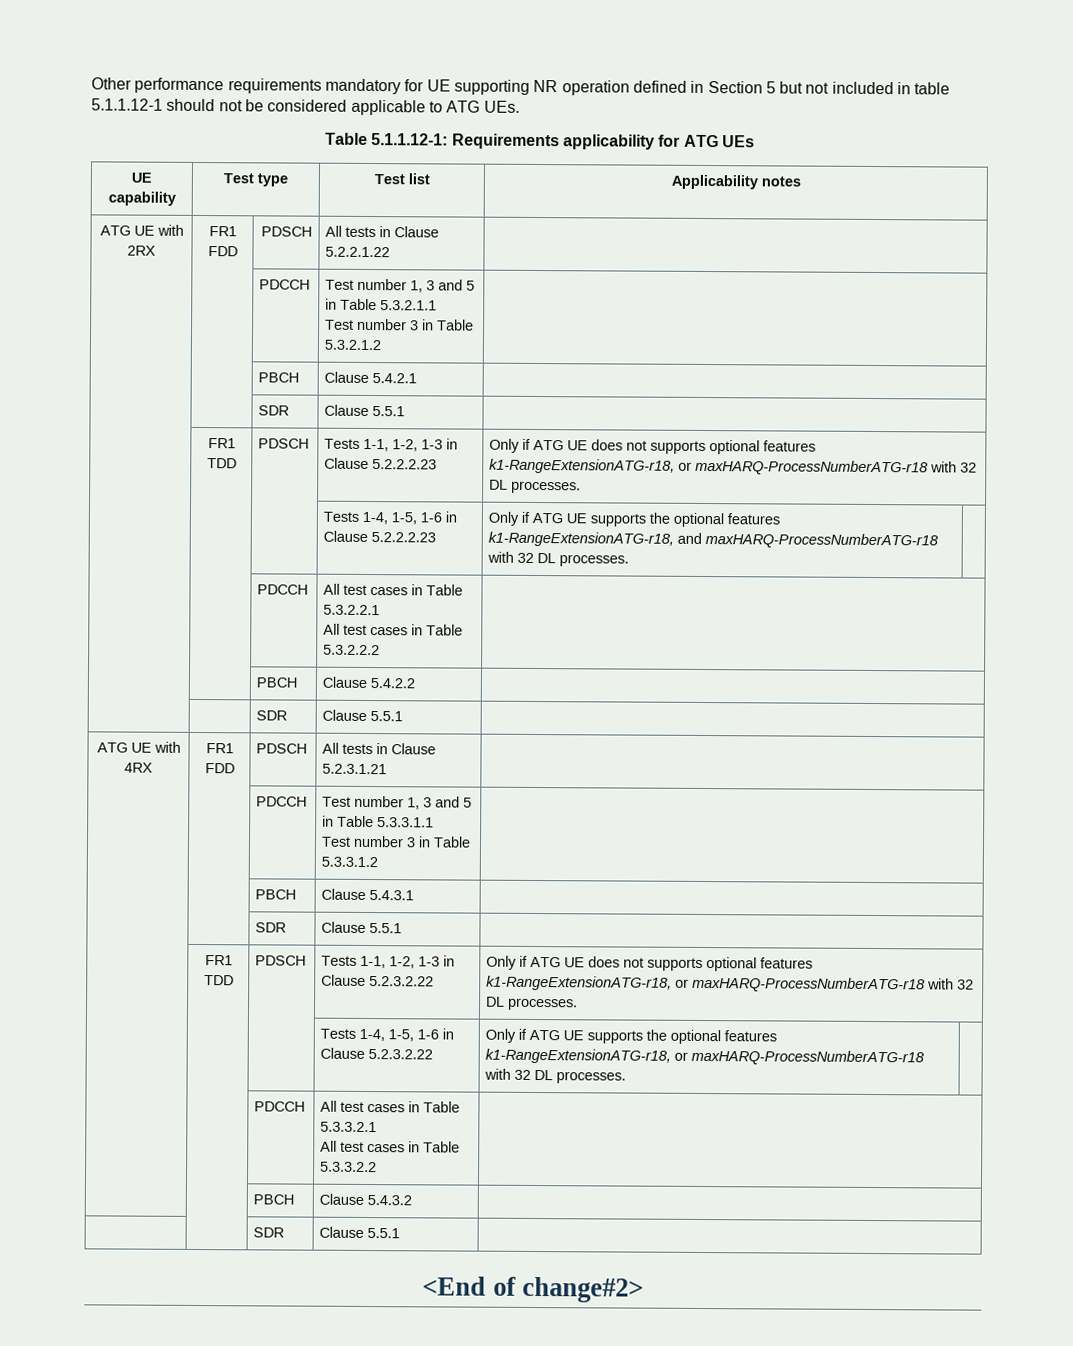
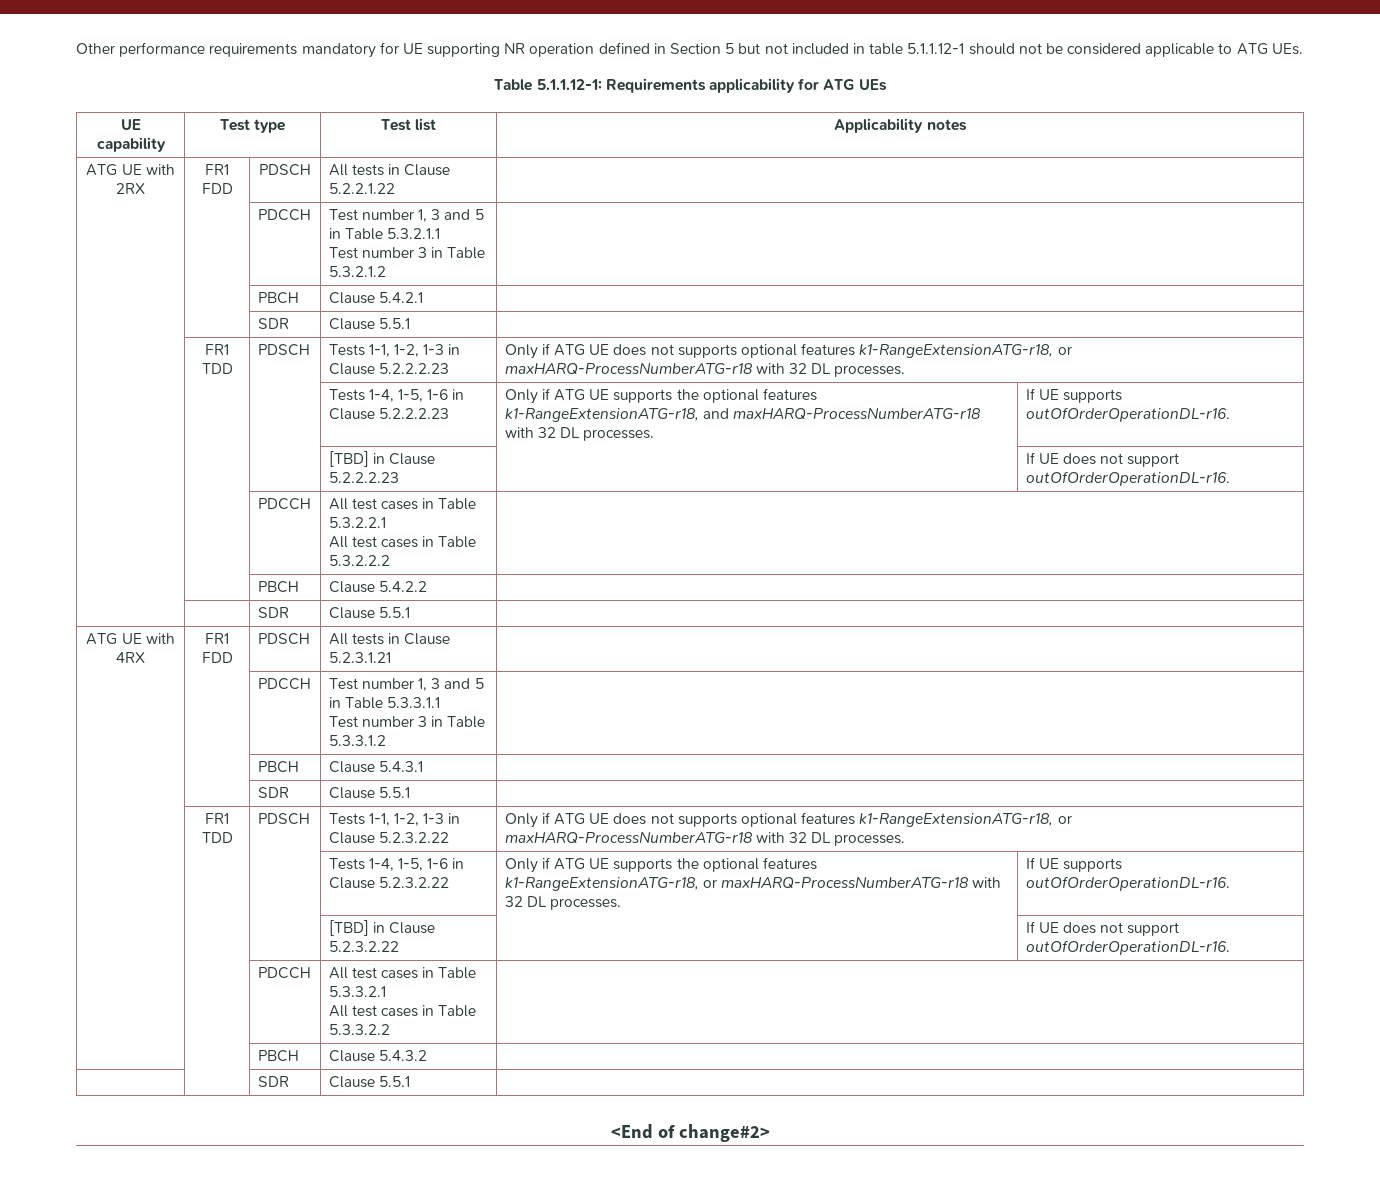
(630, 560) none -> [1025,388,1123,403] [1025,407,1230,422] [328,451,436,467] [328,472,399,483] [1025,452,1180,467] [1025,471,1230,486] If UE supports outOfOrderOperationDL-r16. // | | | [TBD] in Clause 5.2.2.2.23 | | If UE does not support outOfOrderOperationDL-r16.
(627, 1077) none -> [1025,857,1123,872] [1025,876,1230,891] [328,920,436,936] [328,941,399,952] [1025,921,1180,936] [1025,940,1230,955] If UE supports outOfOrderOperationDL-r16. // | | | [TBD] in Clause 5.2.3.2.22 | | If UE does not support outOfOrderOperationDL-r16.

